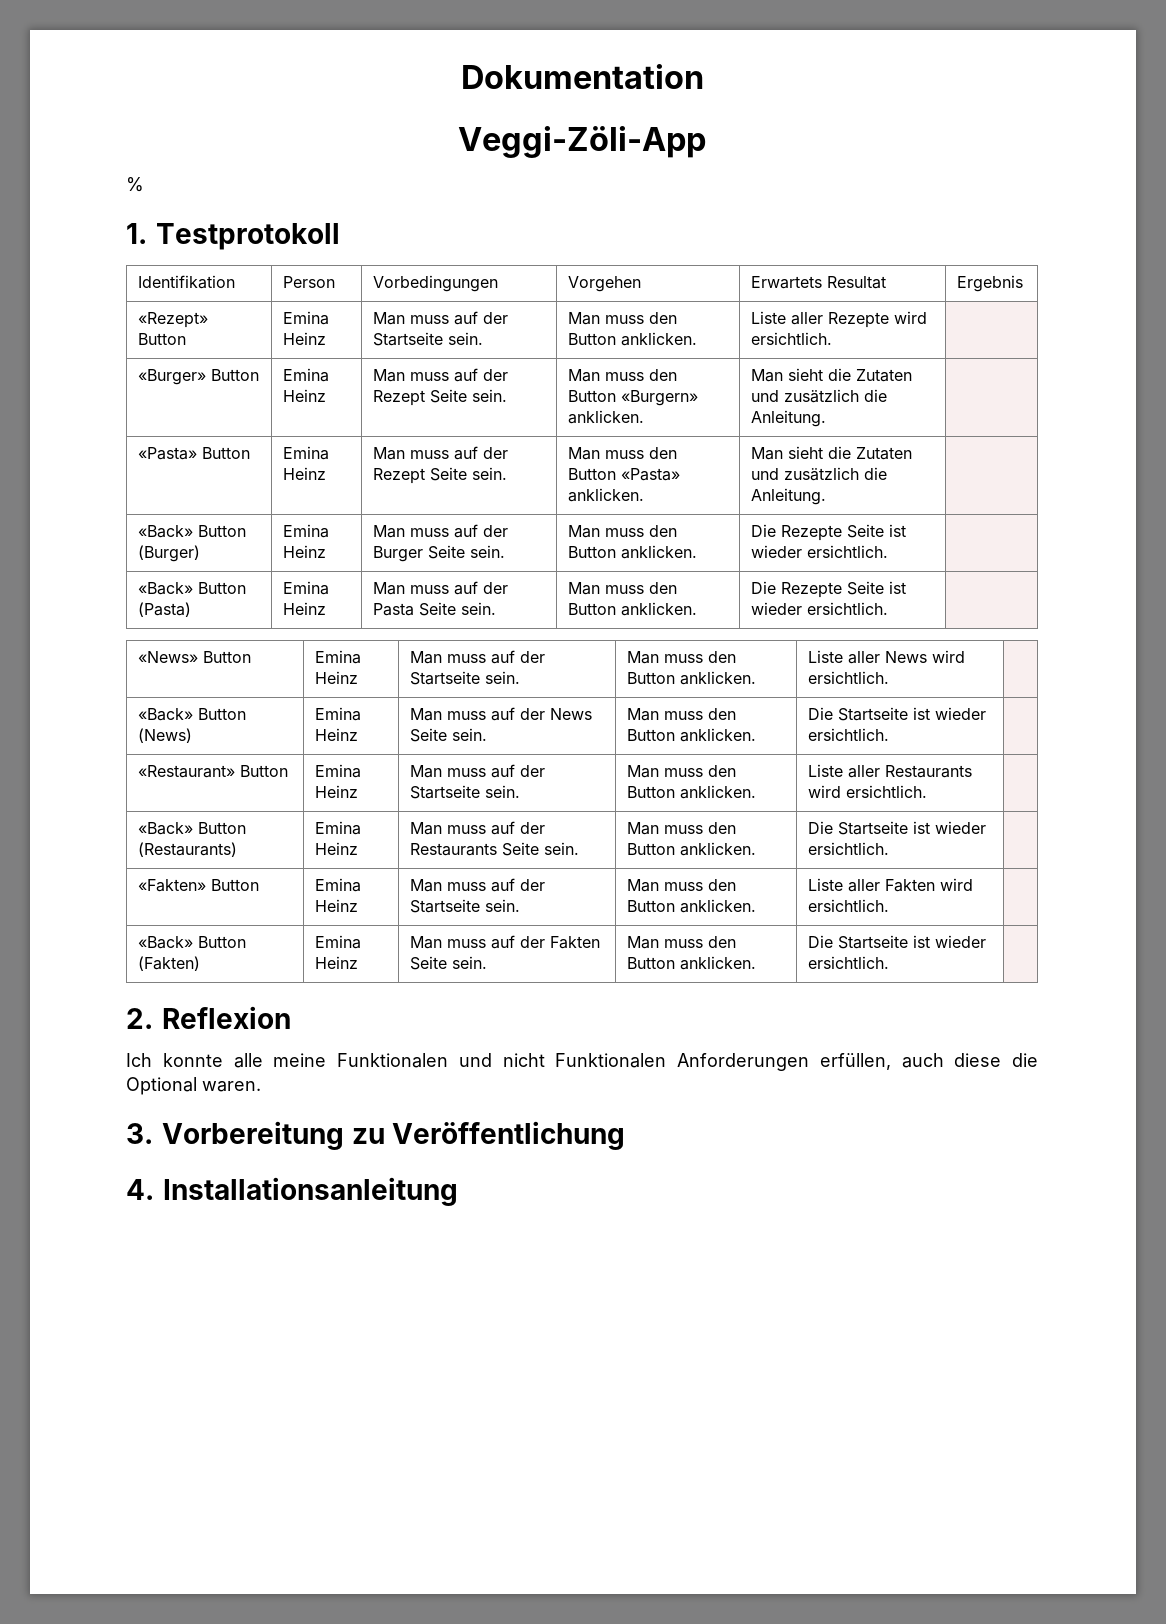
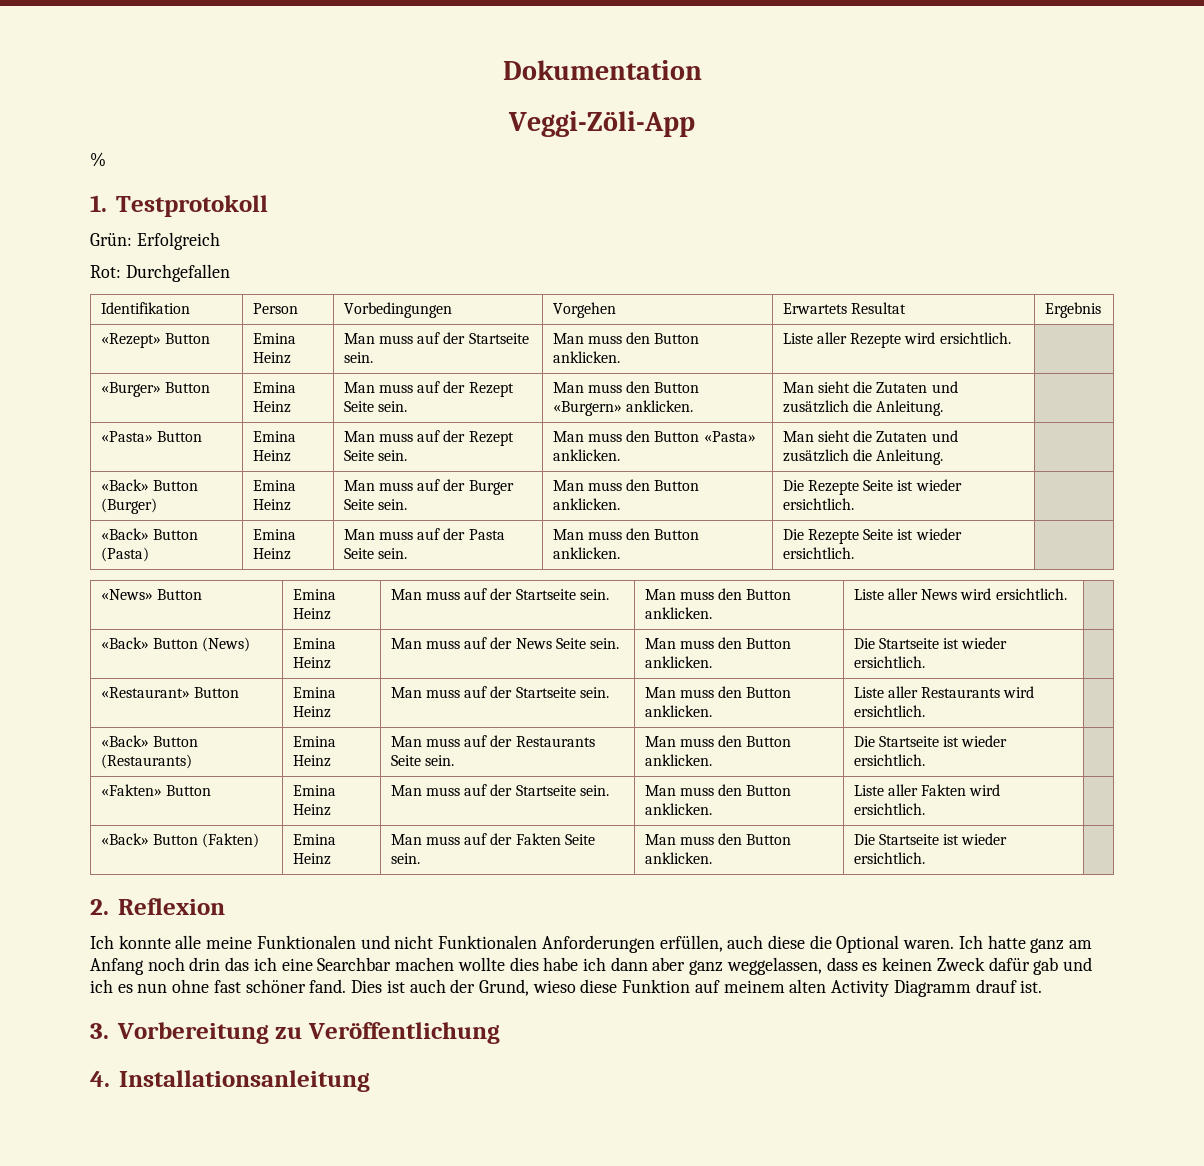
(340, 236) none -> [90,232,220,250] [90,264,230,282] // Grün: Erfolgreich // Rot: Durchgefallen
(261, 1086) none -> [958,935,1093,953] [90,957,1092,975] [90,979,1043,997] Ich hatte ganz am Anfang noch drin das ich eine Searchbar machen wollte dies habe ich dann aber ganz weggelassen, dass es keinen Zweck dafür gab und ich es nun ohne fast schöner fand. Dies ist auch der Grund, wieso diese Funktion auf meinem alten Activity Diagramm drauf ist.

